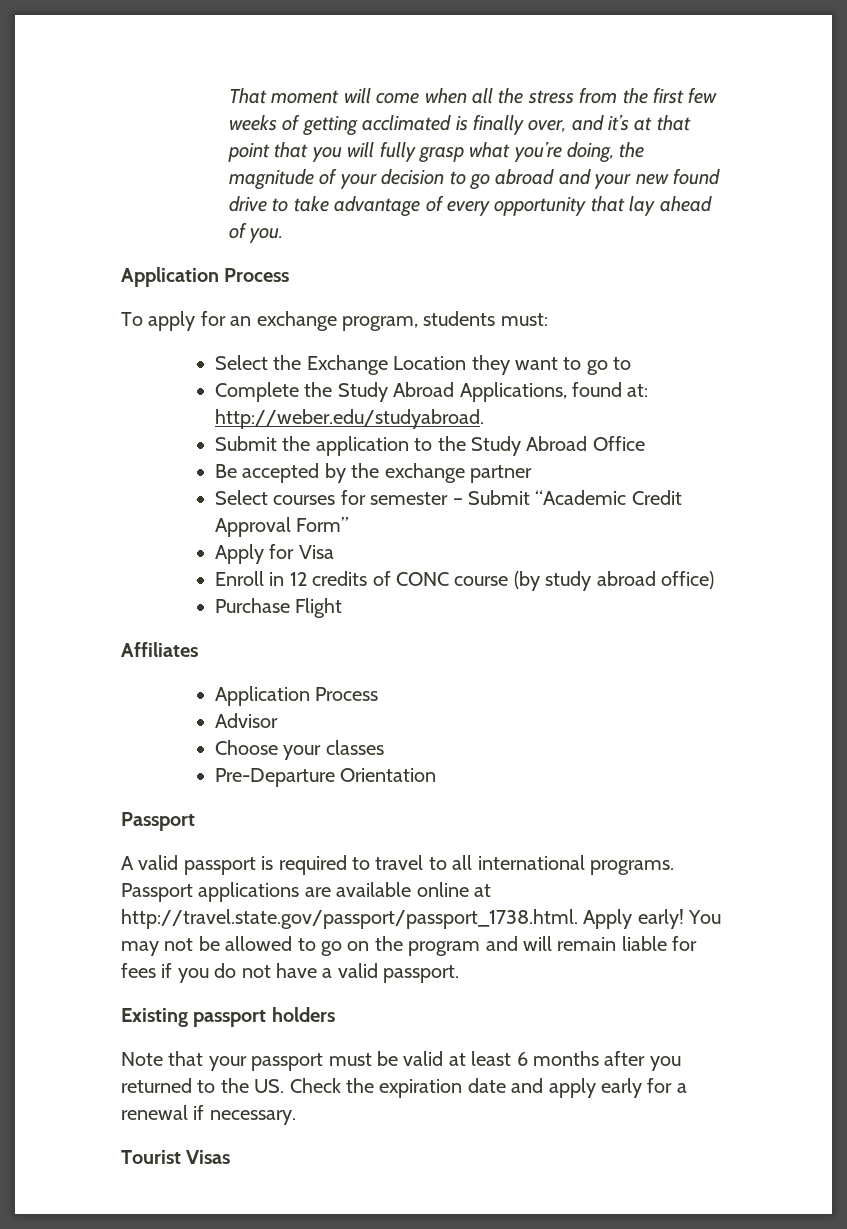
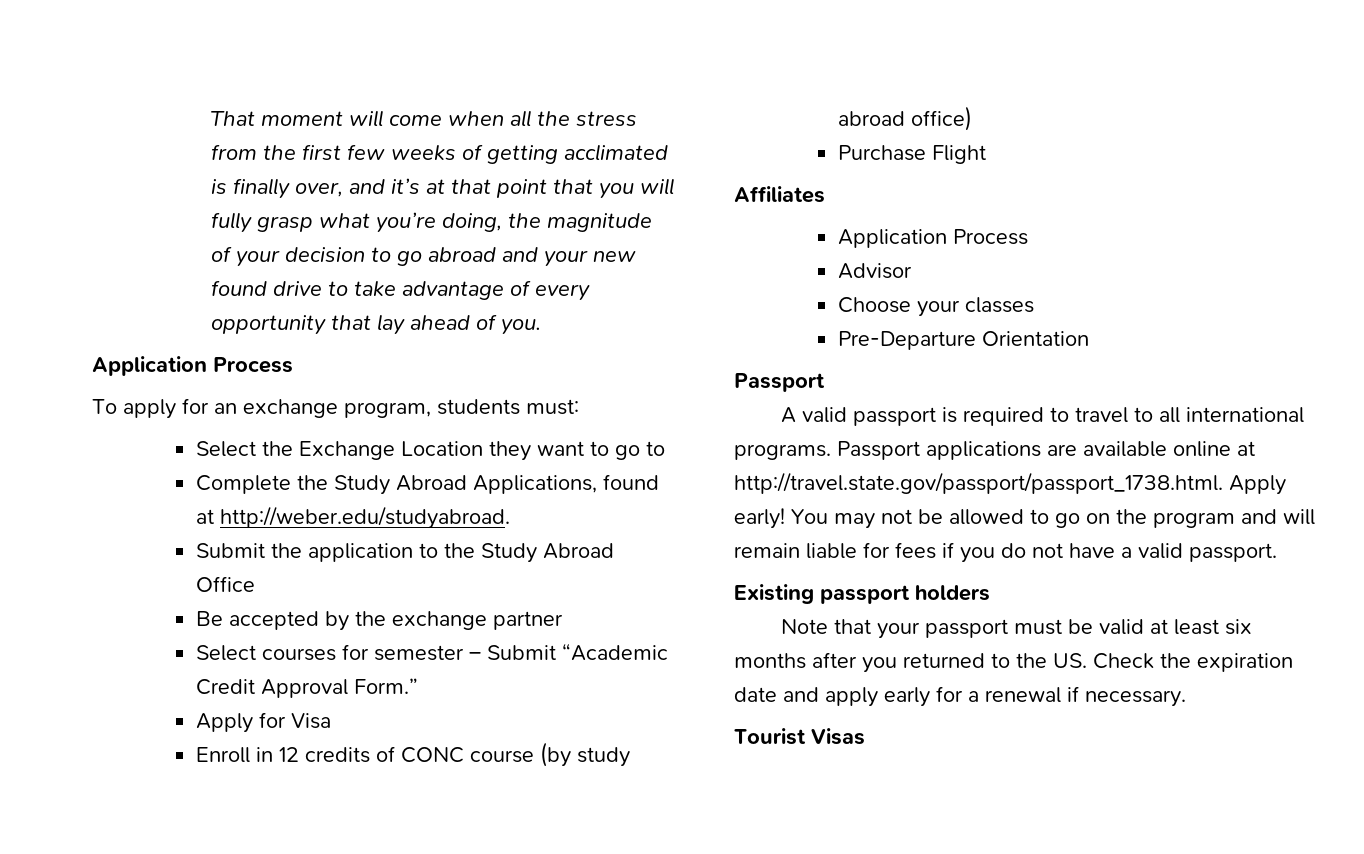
[627,384,649,397] at: -> [195,509,214,524] at
[296,517,350,532] Form” -> [353,678,418,694] Form.”
[516,1052,528,1066] 6 -> [1224,619,1252,635] six

